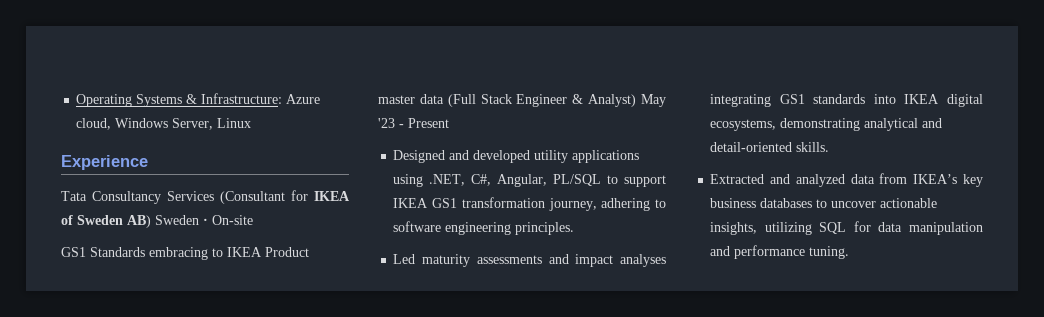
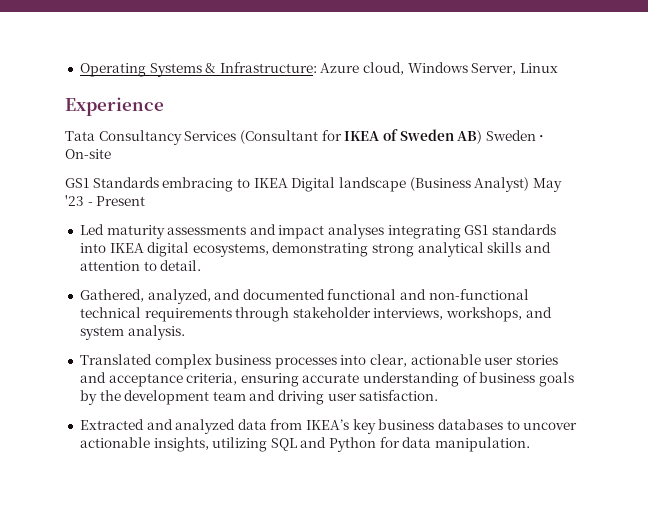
[265,247,309,257] [378,94,584,107] Product master data (Full Stack Engineer & -> [291,177,471,192] Digital landscape (Business
[393,150,640,163] [393,174,666,187] [393,197,666,211] [393,221,575,235] // Designed and developed utility applications using .NET, C#, Angular, PL/SQL to support IKEA GS1 transformation journey, adhering to software engineering principles. -> (146, 201) none
[864,118,943,131] [710,142,830,152] analytical and detail-oriented skills. -> [372,242,552,257] [79,260,202,271] [79,289,529,304] [79,307,552,322] [79,325,185,340] [79,354,559,369] [79,372,575,387] [79,390,439,405] strong analytical skills and attention to detail. // Gathered, analyzed, and documented functional and non-functional technical requirements through stakeholder interviews, workshops, and system analysis. // Translated complex business processes into clear, actionable user stories and acceptance criteria, ensuring accurate understanding of business goals by the development team and driving user satisfaction.
[853,221,983,235] [710,245,850,259] for data manipulation and performance tuning. -> [300,437,531,452] and Python for data manipulation.

